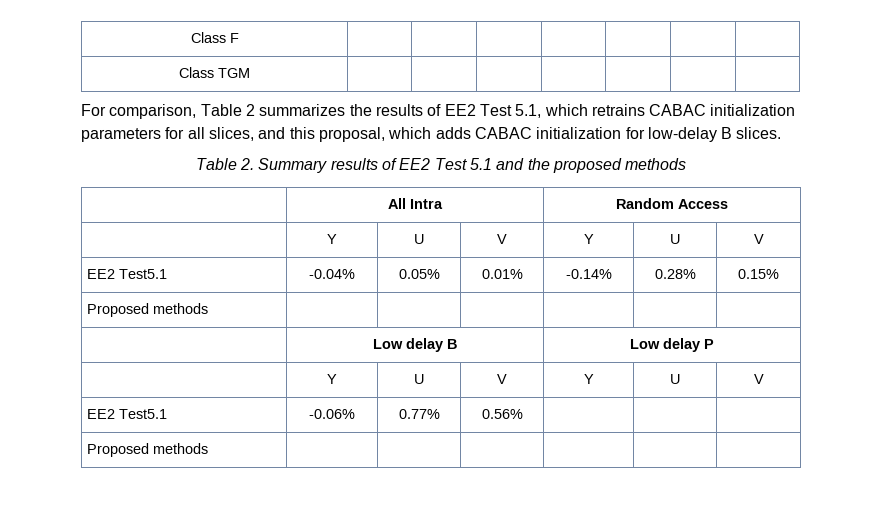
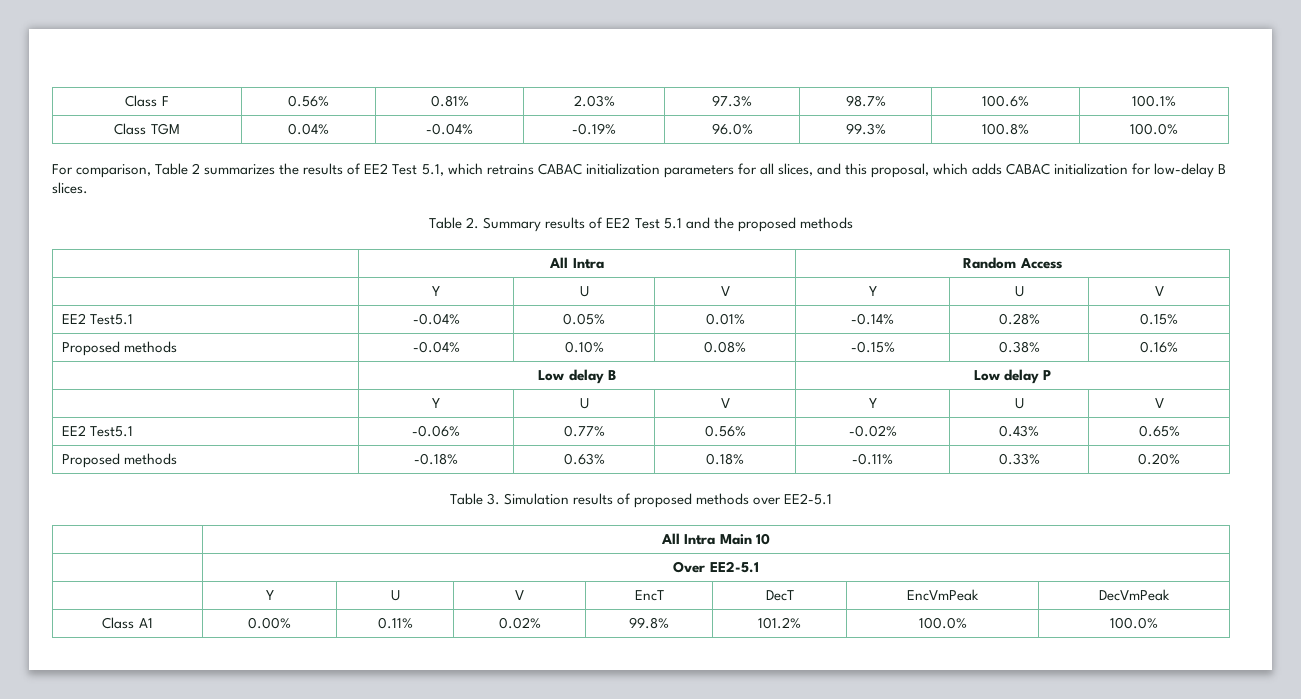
[179,67,250,78] | | | | | | // Class TGM | | | | | | | -> [288,95,329,107] [430,95,469,107] [573,95,615,107] [712,95,752,107] [845,95,886,107] [982,95,1029,107] [1132,95,1176,107] [114,123,180,135] [288,123,329,135] [426,123,473,135] [572,123,616,135] [711,123,753,135] [845,123,886,135] [982,123,1029,135] [1130,123,1178,135] 0.56% | 0.81% | 2.03% | 97.3% | 98.7% | 100.6% | 100.1% // Class TGM | 0.04% | -0.04% | -0.19% | 96.0% | 99.3% | 100.8% | 100.0%
(209, 308) | | | | | -> [412,341,460,353] [564,341,604,353] [704,341,746,353] [850,341,895,353] [998,341,1040,353] [1140,341,1178,353] -0.04% | 0.10% | 0.08% | -0.15% | 0.38% | 0.16%
[87,443,209,457] | | // Proposed methods | | | | | | -> [848,425,897,437] [999,425,1039,437] [1138,425,1180,437] [62,453,178,468] [414,453,458,465] [563,453,605,465] [706,453,744,465] [852,453,894,465] [998,453,1040,465] [1138,453,1180,465] [449,493,833,508] [661,533,770,545] [673,561,759,573] [265,590,274,600] [390,590,400,601] [515,590,524,600] [634,590,664,601] [765,590,794,601] [907,589,980,601] [1099,589,1170,601] [102,617,153,629] [248,617,291,629] [377,617,413,629] [498,617,541,629] [629,617,669,629] [758,617,801,629] [918,617,967,629] [1110,617,1158,629] -0.02% | 0.43% | 0.65% // Proposed methods | -0.18% | 0.63% | 0.18% | -0.11% | 0.33% | 0.20% // Table 3. Simulation results of proposed methods over EE2-5.1 // | All Intra Main 10 // | Over EE2-5.1 // | Y | U | V | EncT | DecT | EncVmPeak | DecVmPeak // Class A1 | 0.00% | 0.11% | 0.02% | 99.8% | 101.2% | 100.0% | 100.0%

